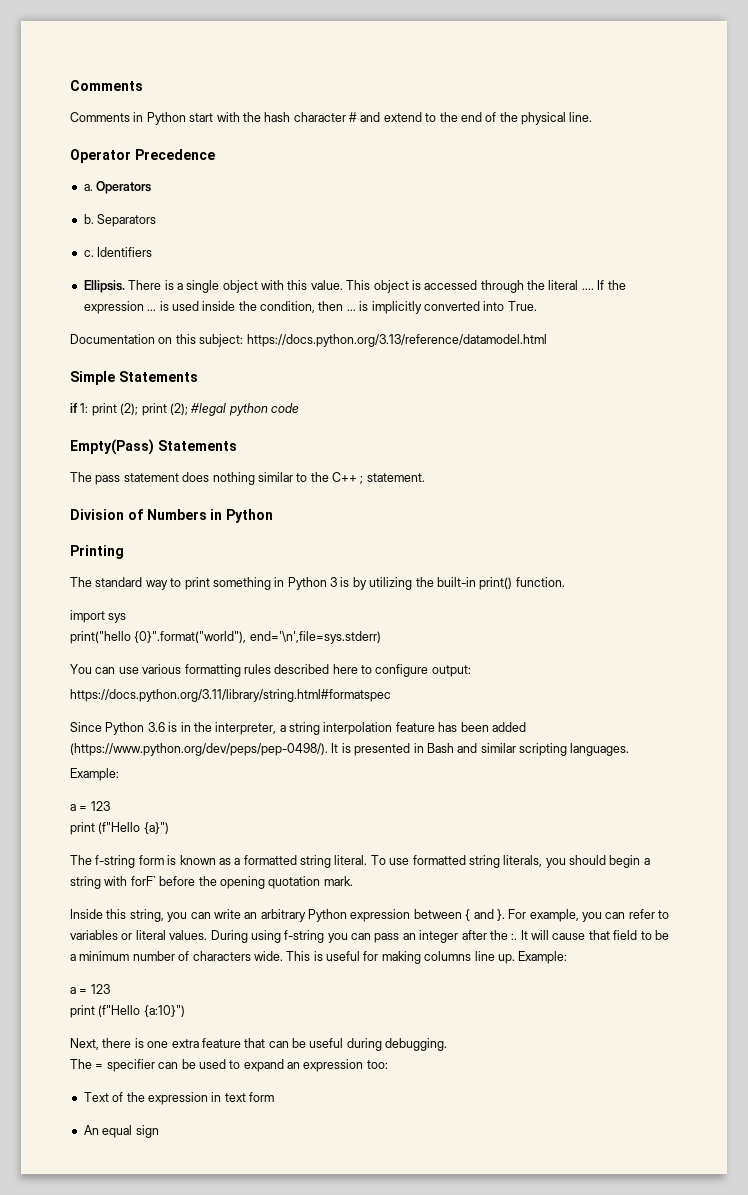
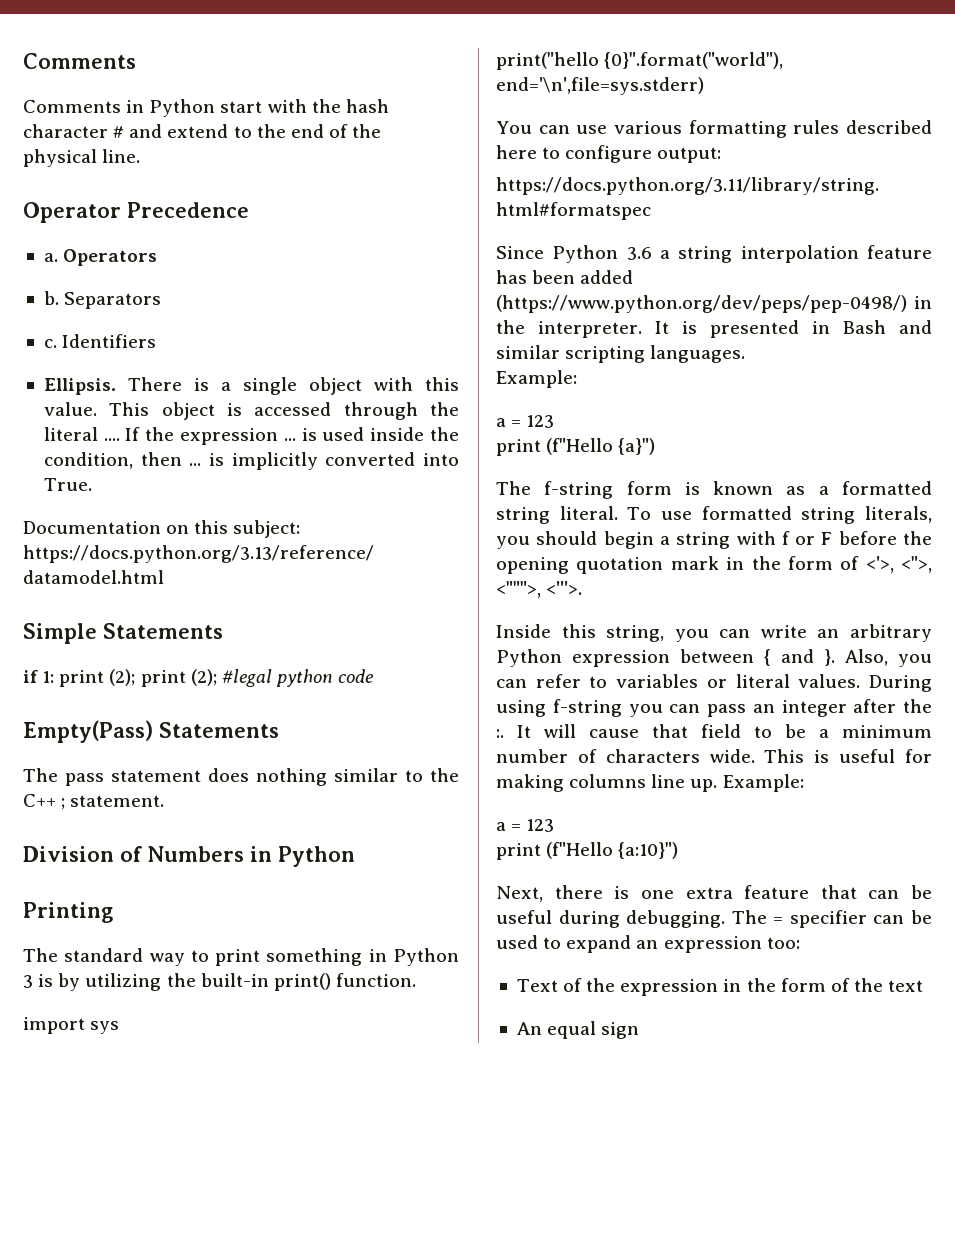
[168,722,277,735] is in the interpreter, -> (652, 253) none
[70,743,328,756] (https://www.python.org/dev/peps/pep-0498/). -> [496,295,932,313] [496,320,643,338] (https://www.python.org/dev/peps/pep-0498/) in the interpreter.
[130,876,156,886] forF` -> [781,531,833,545] f or F
[323,876,353,886] mark. -> [670,556,932,573] [496,581,583,598] mark in the form of <'>, <">, <""">, <'''>.
[508,909,579,922] For example, -> [845,649,888,666] Also,
(448, 1044) // -> (726, 919) none
(222, 1097) none -> [746,978,883,992] the form of the
[249,1092,274,1102] form -> (924, 986) none

